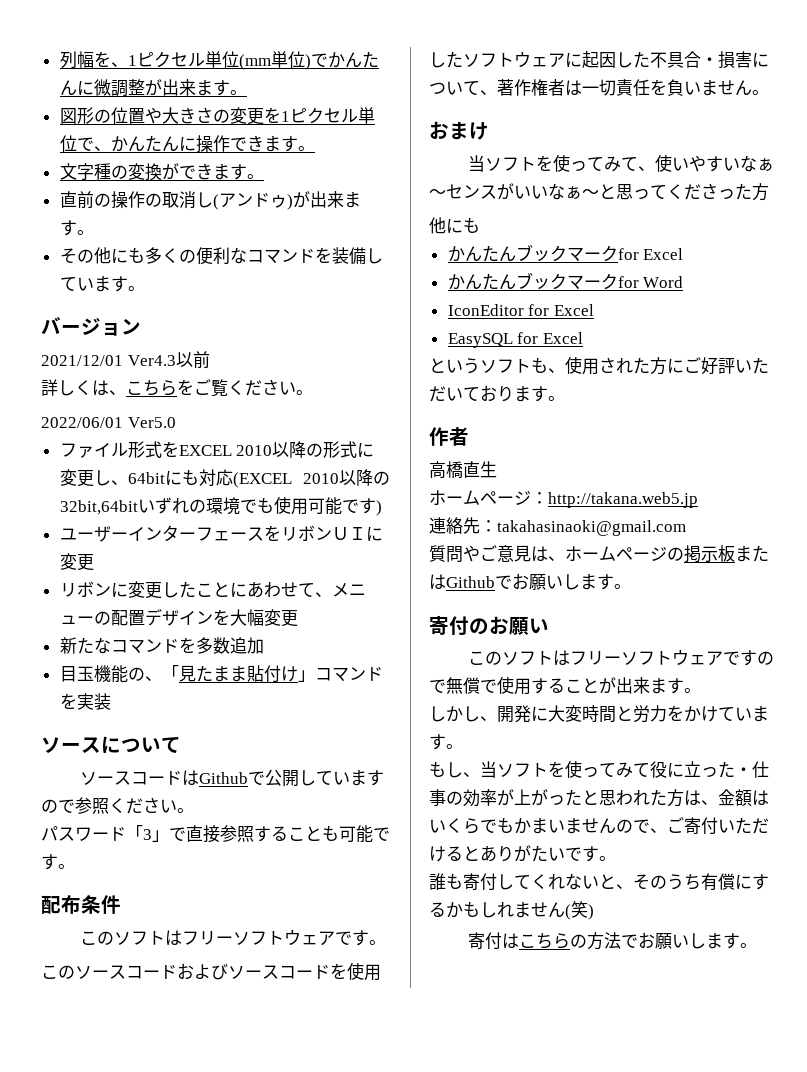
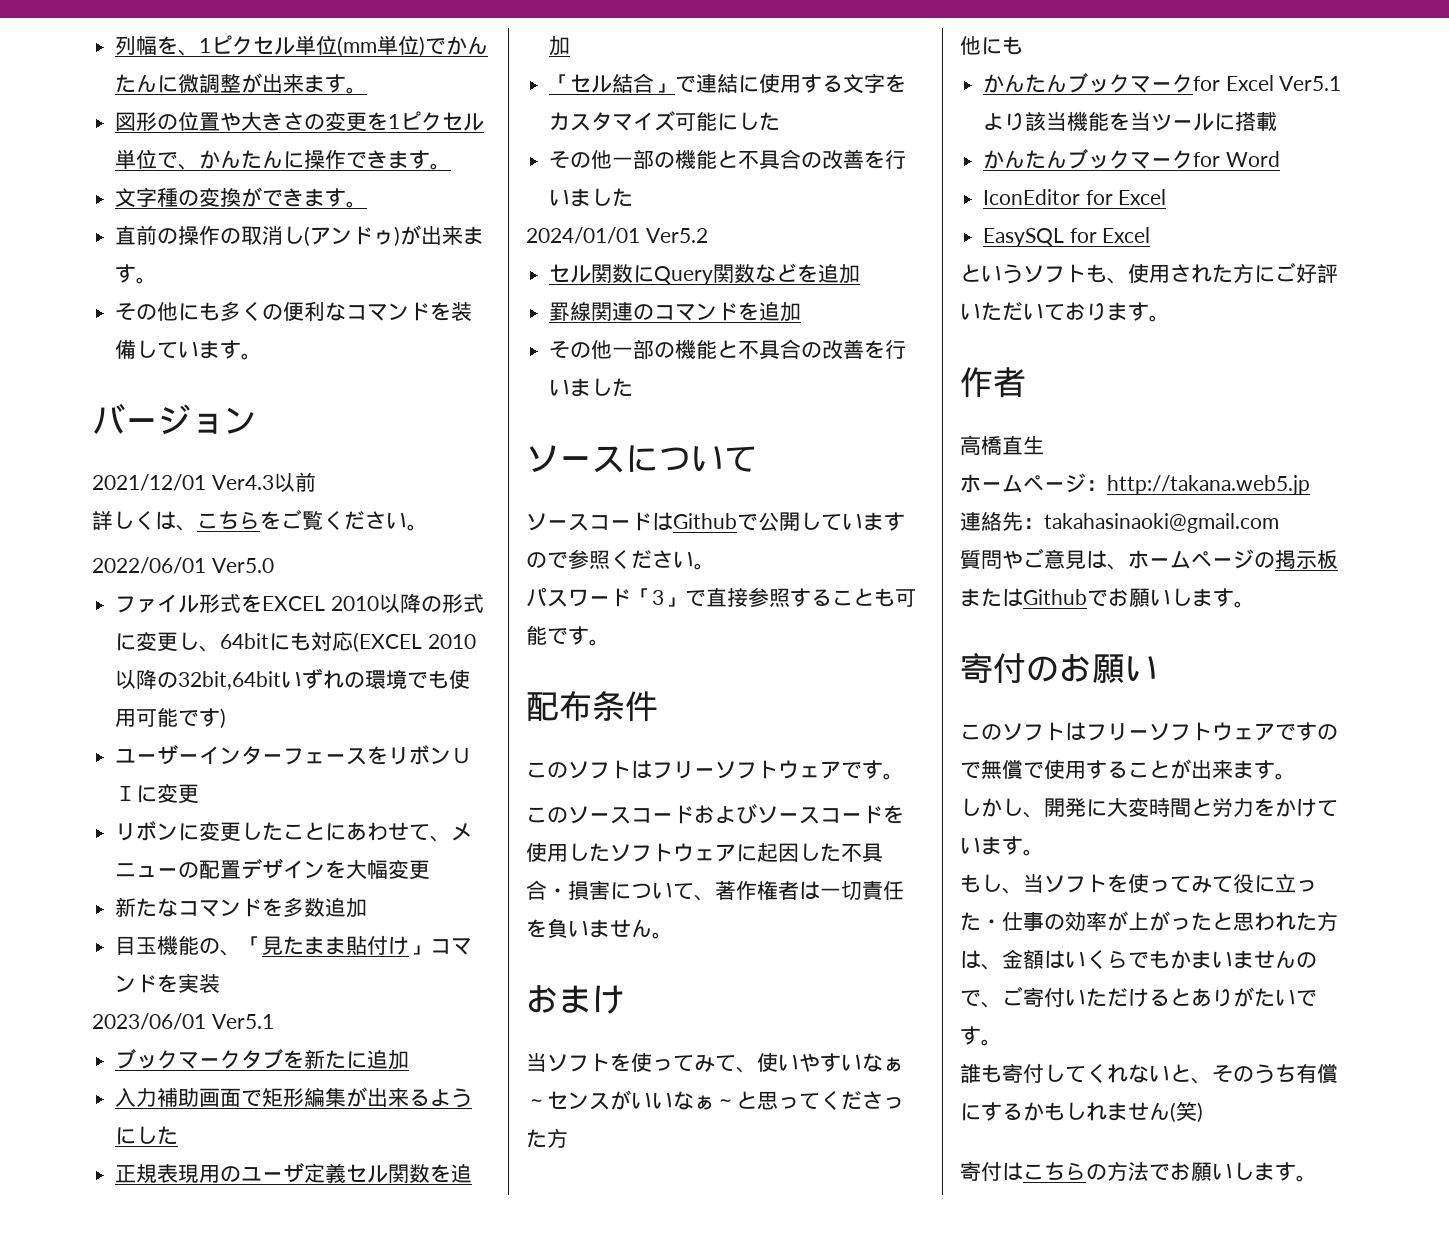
(111, 701) none -> [92,1013,274,1030] [115,1049,410,1070] [115,1087,473,1108] [115,1126,179,1145] [115,1163,473,1183] [549,36,571,56] [549,73,907,94] [549,111,781,131] [549,149,907,170] [549,188,634,207] [526,227,708,244] [549,263,861,285] [549,301,802,322] [549,339,907,360] [549,378,634,397] // 2023/06/01 Ver5.1 // ブックマークタブを新たに追加 // 入力補助画面で矩形編集が出来るようにした // 正規表現用のユーザ定義セル関数を追加 // 「セル結合」で連結に使用する文字をカスタマイズ可能にした // その他一部の機能と不具合の改善を行いました // 2024/01/01 Ver5.2 // セル関数にQuery関数などを追加 // 罫線関連のコマンドを追加 // その他一部の機能と不具合の改善を行いました
(684, 254) none -> [1279,76,1342,91] [983,111,1278,131] Ver5.1より該当機能を当ツールに搭載

